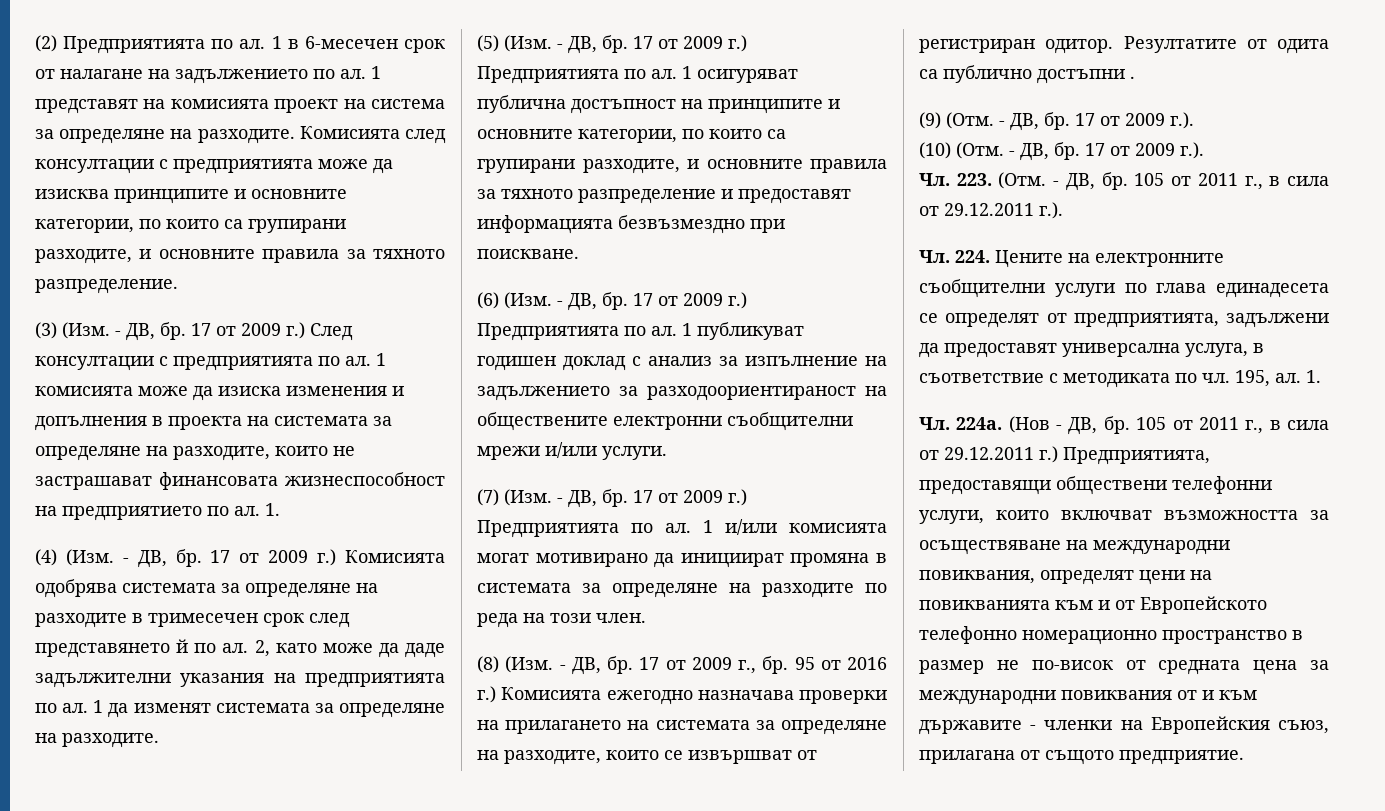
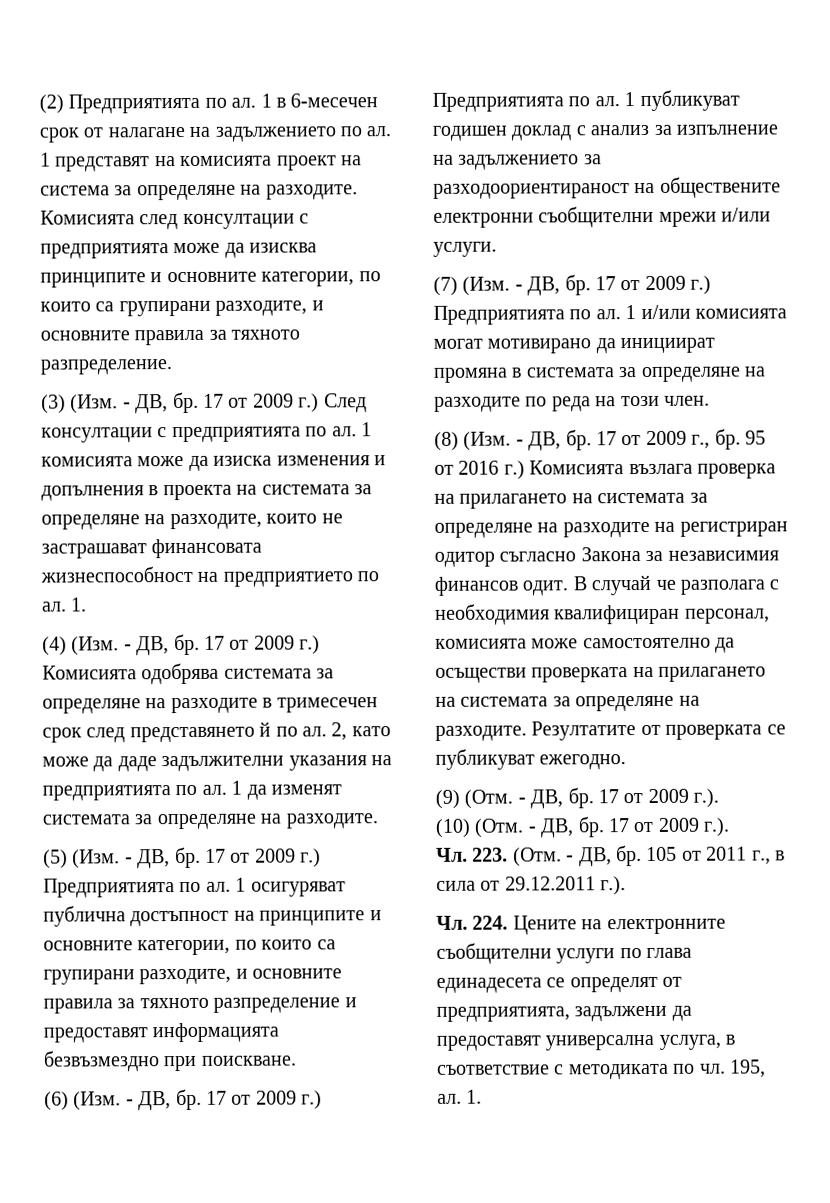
[606,690,887,705] [477,720,887,735] [477,750,817,765] [919,36,1329,54] [919,65,1135,84] ежегодно назначава проверки на прилагането на системата за определяне на разходите, които се извършват от регистриран одитор. Резултатите от одита са публично достъпни . -> [628,463,776,479] [434,492,708,509] [434,521,788,538] [434,547,779,567] [434,574,780,596] [435,603,770,625] [435,637,736,653] [435,666,767,683] [435,695,700,712] [435,721,786,741] [435,748,627,770] възлага проверка на прилагането на системата за определяне на разходите на регистриран одитор съгласно Закона за независимия финансов одит. В случай че разполага с необходимия квалифициран персонал, комисията може самостоятелно да осъществи проверката на прилагането на системата за определяне на разходите. Резултатите от проверката се публикуват ежегодно.
[919,416,1329,435] [919,446,1210,465] [919,476,1272,495] [919,510,1329,524] [919,540,1230,555] [919,570,1212,585] [919,596,1267,614] [919,626,1303,645] [919,660,1329,675] [919,690,1257,705] [919,716,1329,735] [919,750,1244,765] // Чл. 224а. (Нов - ДВ, бр. 105 от 2011 г., в сила от 29.12.2011 г.) Предприятията, предоставящи обществени телефонни услуги, които включват възможността за осъществяване на международни повиквания, определят цени на повикванията към и от Европейското телефонно номерационно пространство в размер не по-висок от средната цена за международни повиквания от и към държавите - членки на Европейския съюз, прилагана от същото предприятие. -> (483, 1096) none

